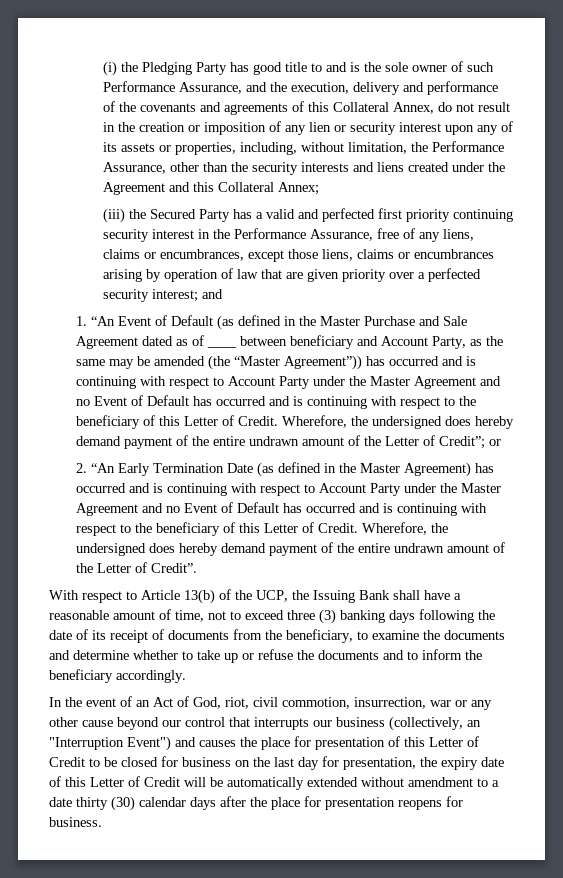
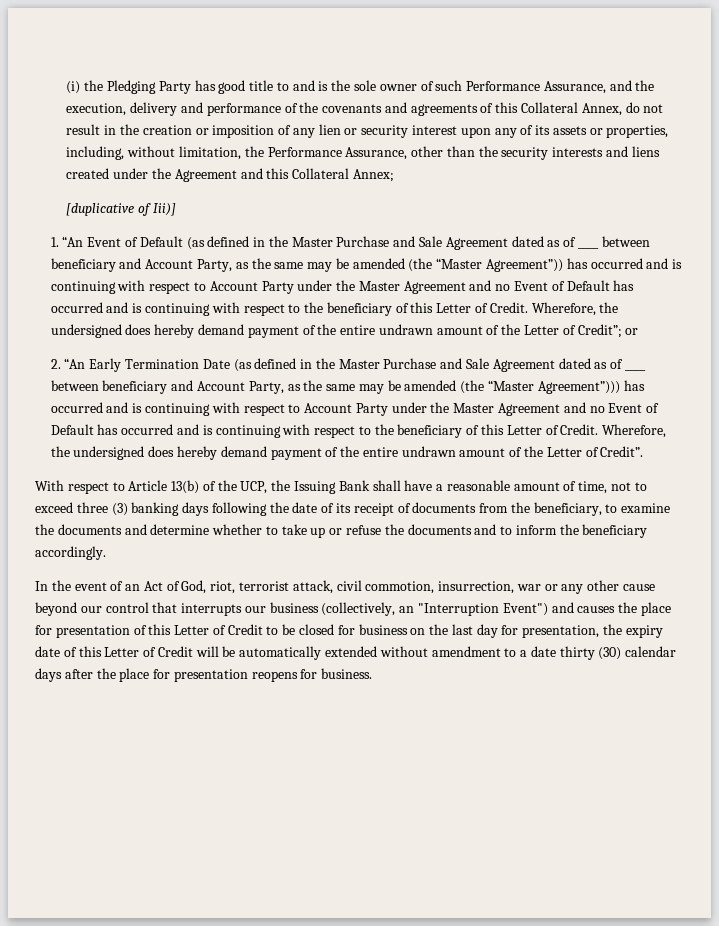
[103,208,514,223] [103,228,475,242] [103,249,495,262] [103,268,482,282] [103,289,224,302] (iii) the Secured Party has a valid and perfected first priority continuing security interest in the Performance Assurance, free of any liens, claims or encumbrances, except those liens, claims or encumbrances arising by operation of law that are given priority over a perfected security interest; and -> [66,203,176,216] [duplicative of Iii)]
[404,462,472,477] Agreement) -> [383,358,624,372] [624,369,646,371] [50,380,620,394] Purchase and Sale Agreement dated as of ____ between beneficiary and Account Party, as the same may be amended (the “Master Agreement”)))
(249, 703) none -> [239,580,333,594] terrorist attack,

